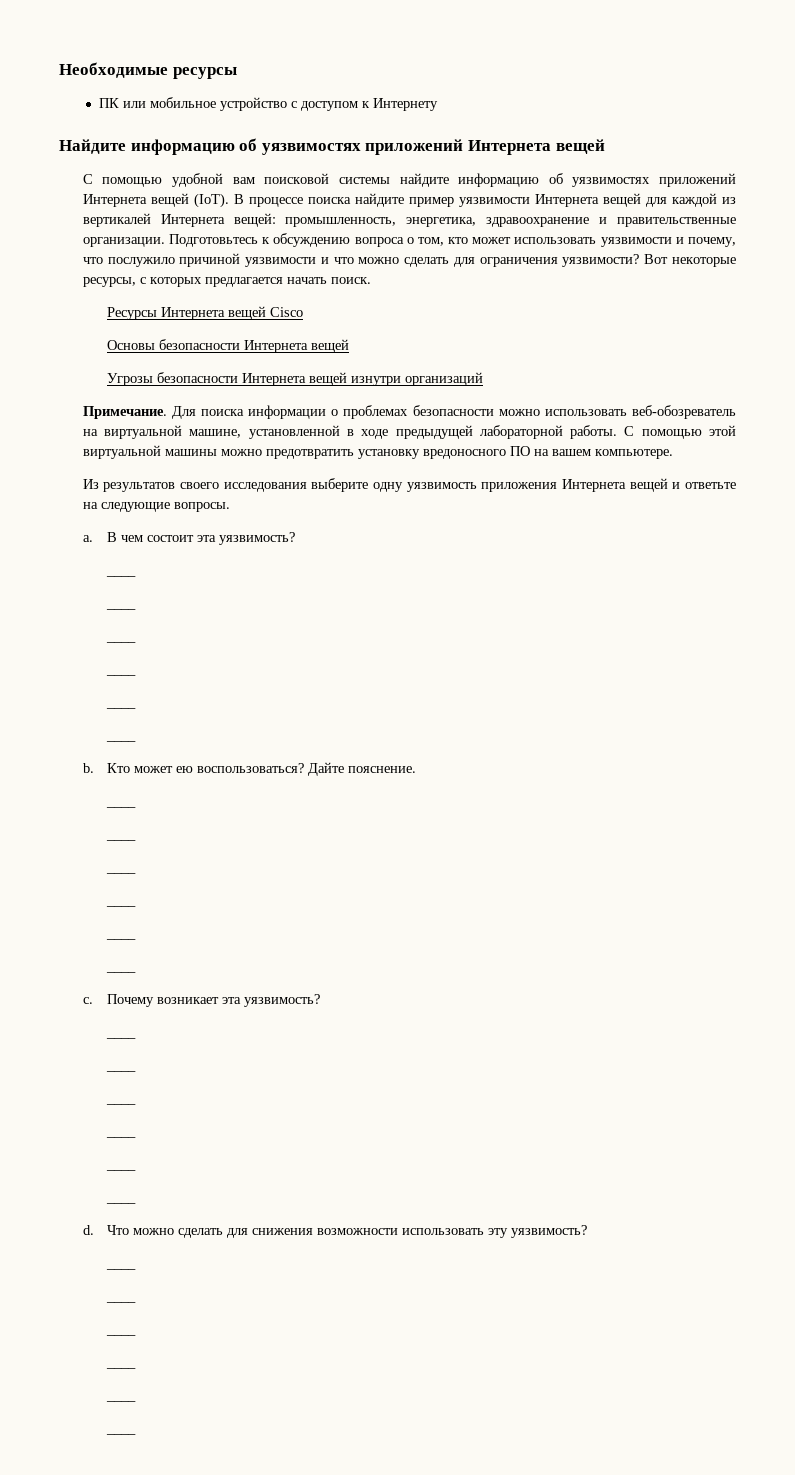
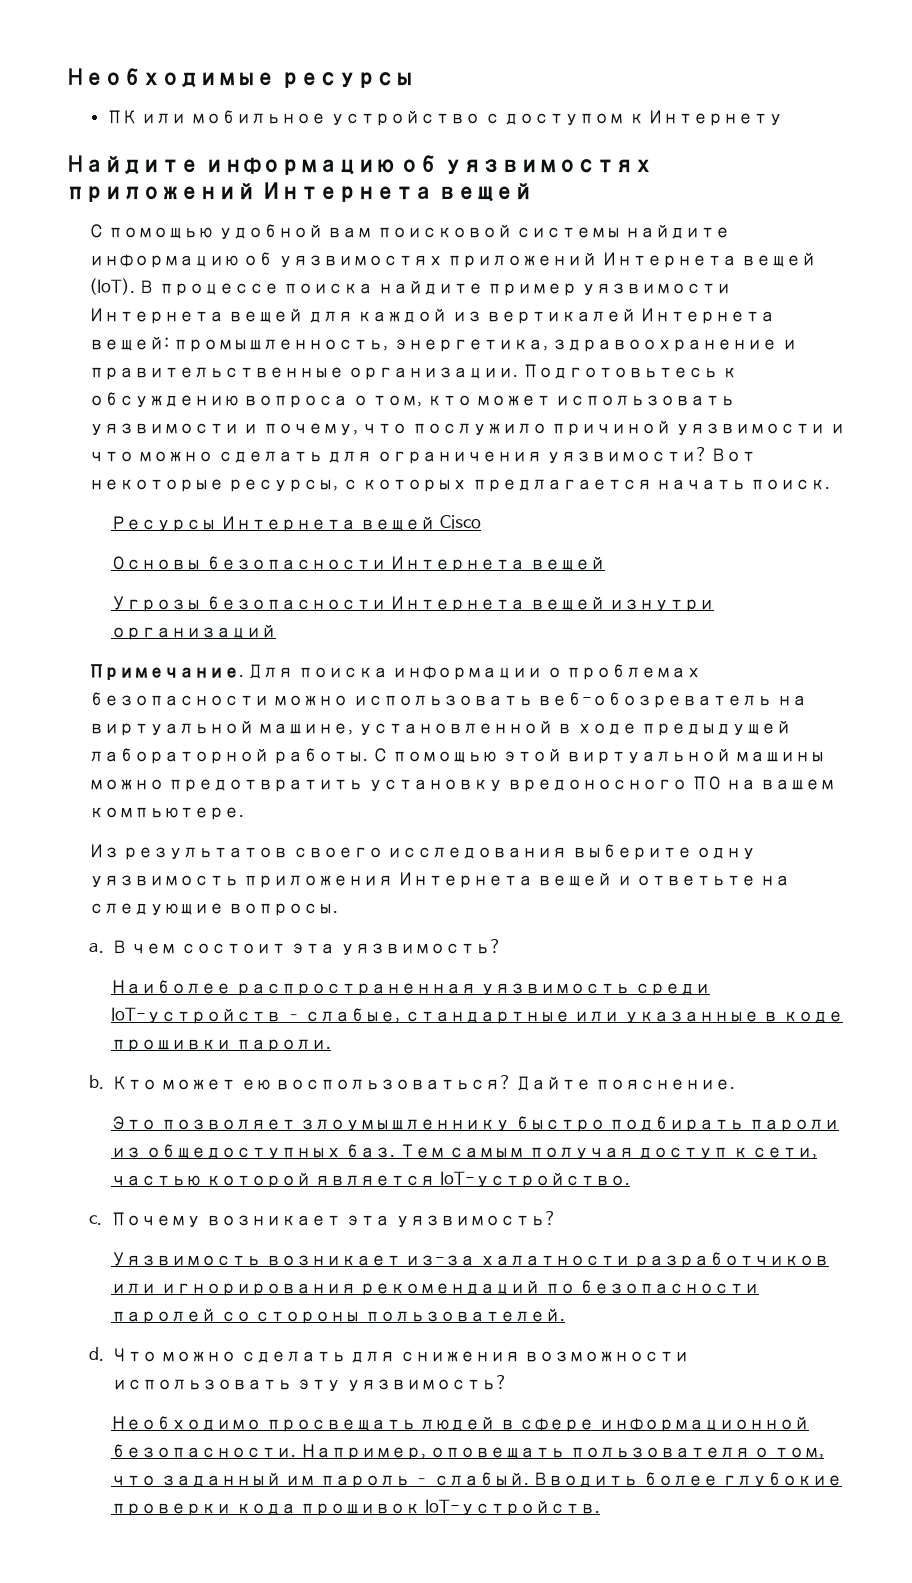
[105,575,136,577] [105,608,136,610] [105,641,136,643] [105,674,136,676] [105,707,136,709] [105,740,136,742] ____ // ____ // ____ // ____ // ____ // ____ -> [111,980,710,996] [111,1007,843,1024] [111,1039,331,1052] Наиболее распространенная уязвимость среди IoT-устройств – слабые, стандартные или указанные в коде прошивки пароли.
[105,806,136,808] [105,839,136,841] [105,872,136,874] [105,905,136,907] [105,938,136,940] [105,971,136,973] ____ // ____ // ____ // ____ // ____ // ____ -> [111,1116,839,1132] [111,1144,818,1160] [111,1171,630,1188] Это позволяет злоумышленнику быстро подбирать пароли из общедоступных баз. Тем самым получая доступ к сети, частью которой является IoT-устройство.
[105,1037,136,1039] [105,1070,136,1072] [105,1103,136,1105] [105,1136,136,1138] [105,1169,136,1171] [105,1202,136,1204] ____ // ____ // ____ // ____ // ____ // ____ -> [111,1252,830,1268] [111,1280,760,1296] [111,1309,565,1324] Уязвимость возникает из-за халатности разработчиков или игнорирования рекомендаций по безопасности паролей со стороны пользователей.
[105,1268,136,1270] [105,1301,136,1303] [105,1334,136,1336] [105,1367,136,1369] [105,1400,136,1402] [105,1433,136,1435] ____ // ____ // ____ // ____ // ____ // ____ -> [111,1416,809,1432] [111,1444,824,1460] [111,1472,843,1488] [111,1499,600,1516] Необходимо просвещать людей в сфере информационной безопасности. Например, оповещать пользователя о том, что заданный им пароль – слабый. Вводить более глубокие проверки кода прошивок IoT-устройств.

